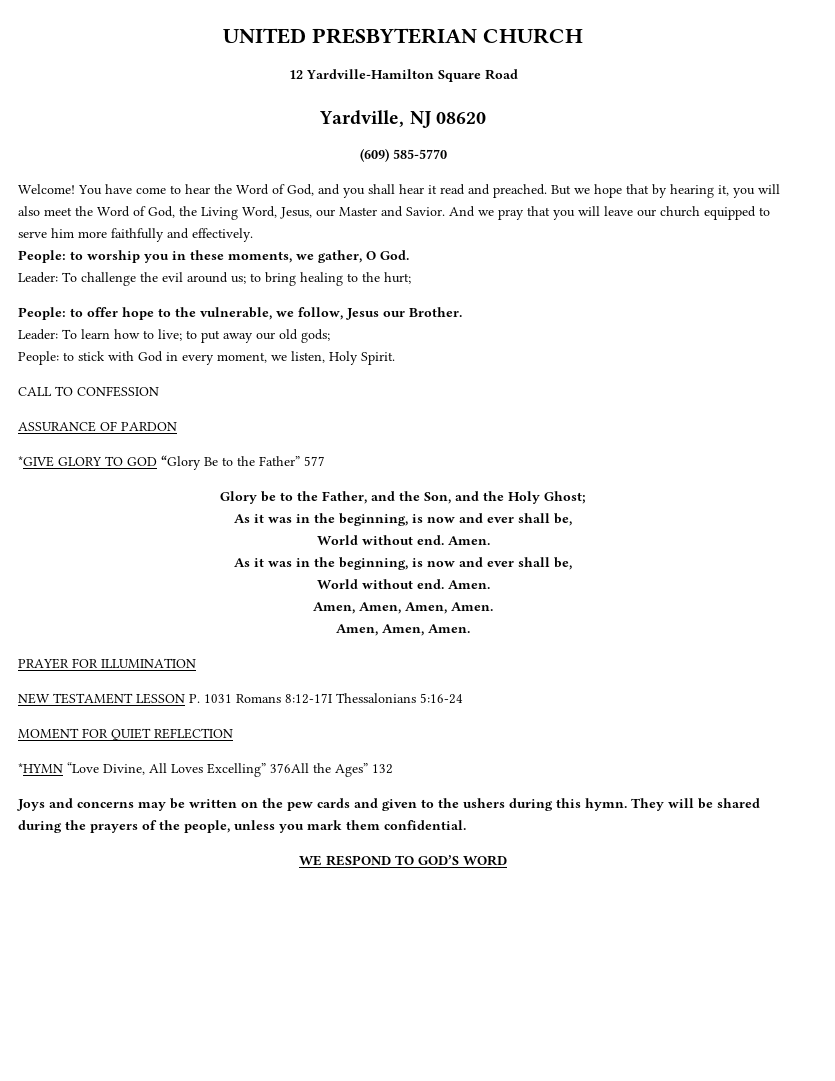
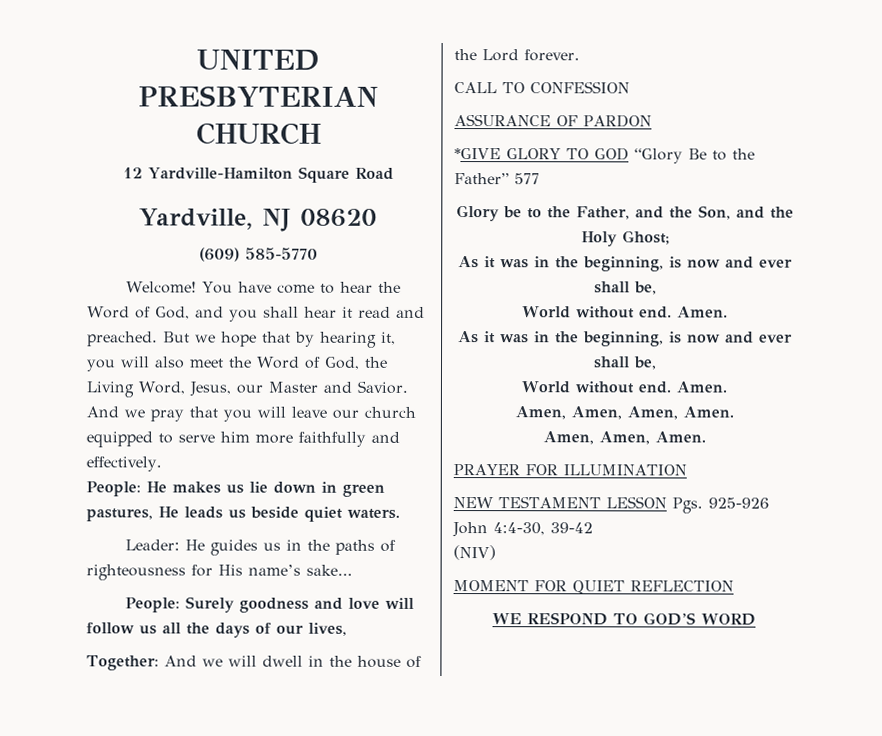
[70,250,409,263] [18,272,411,286] [18,307,462,320] [18,329,330,343] [18,351,395,365] to worship you in these moments, we gather, O God. // Leader: To challenge the evil around us; to bring healing to the hurt; // People: to offer hope to the vulnerable, we follow, Jesus our Brother. // Leader: To learn how to live; to put away our old gods; // People: to stick with God in every moment, we listen, Holy Spirit. -> [146,481,385,497] [86,506,400,522] [125,539,397,556] [86,564,352,581] [125,596,415,613] [86,622,347,638] [86,655,422,671] [454,49,580,62] He makes us lie down in green pastures, He leads us beside quiet waters. // Leader: He guides us in the paths of righteousness for His name’s sake… // People: Surely goodness and love will follow us all the days of our lives, // Together: And we will dwell in the house of the Lord forever.
[189,693,463,704] [18,728,233,741] [18,762,393,777] [17,798,760,811] [18,820,466,833] P. 1031 Romans 8:12-17I Thessalonians 5:16-24 // MOMENT FOR QUIET REFLECTION // *HYMN “Love Divine, All Loves Excelling” 376All the Ages” 132 // Joys and concerns may be written on the pew cards and given to the ushers during this hymn. They will be shared during the prayers of the people, unless you mark them confidential. -> [671,497,769,514] [452,522,593,538] [453,545,496,561] [453,580,734,595] Pgs. 925-926 John 4:4-30, 39-42 // (NIV) // MOMENT FOR QUIET REFLECTION

